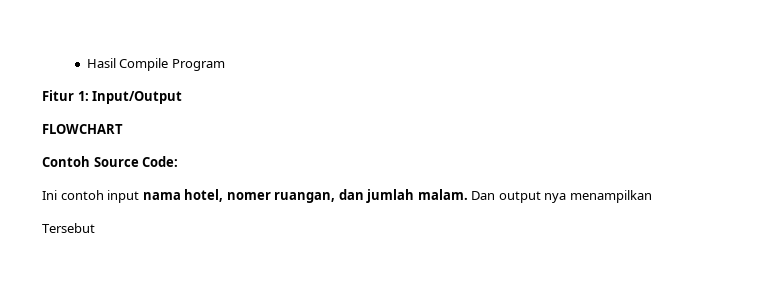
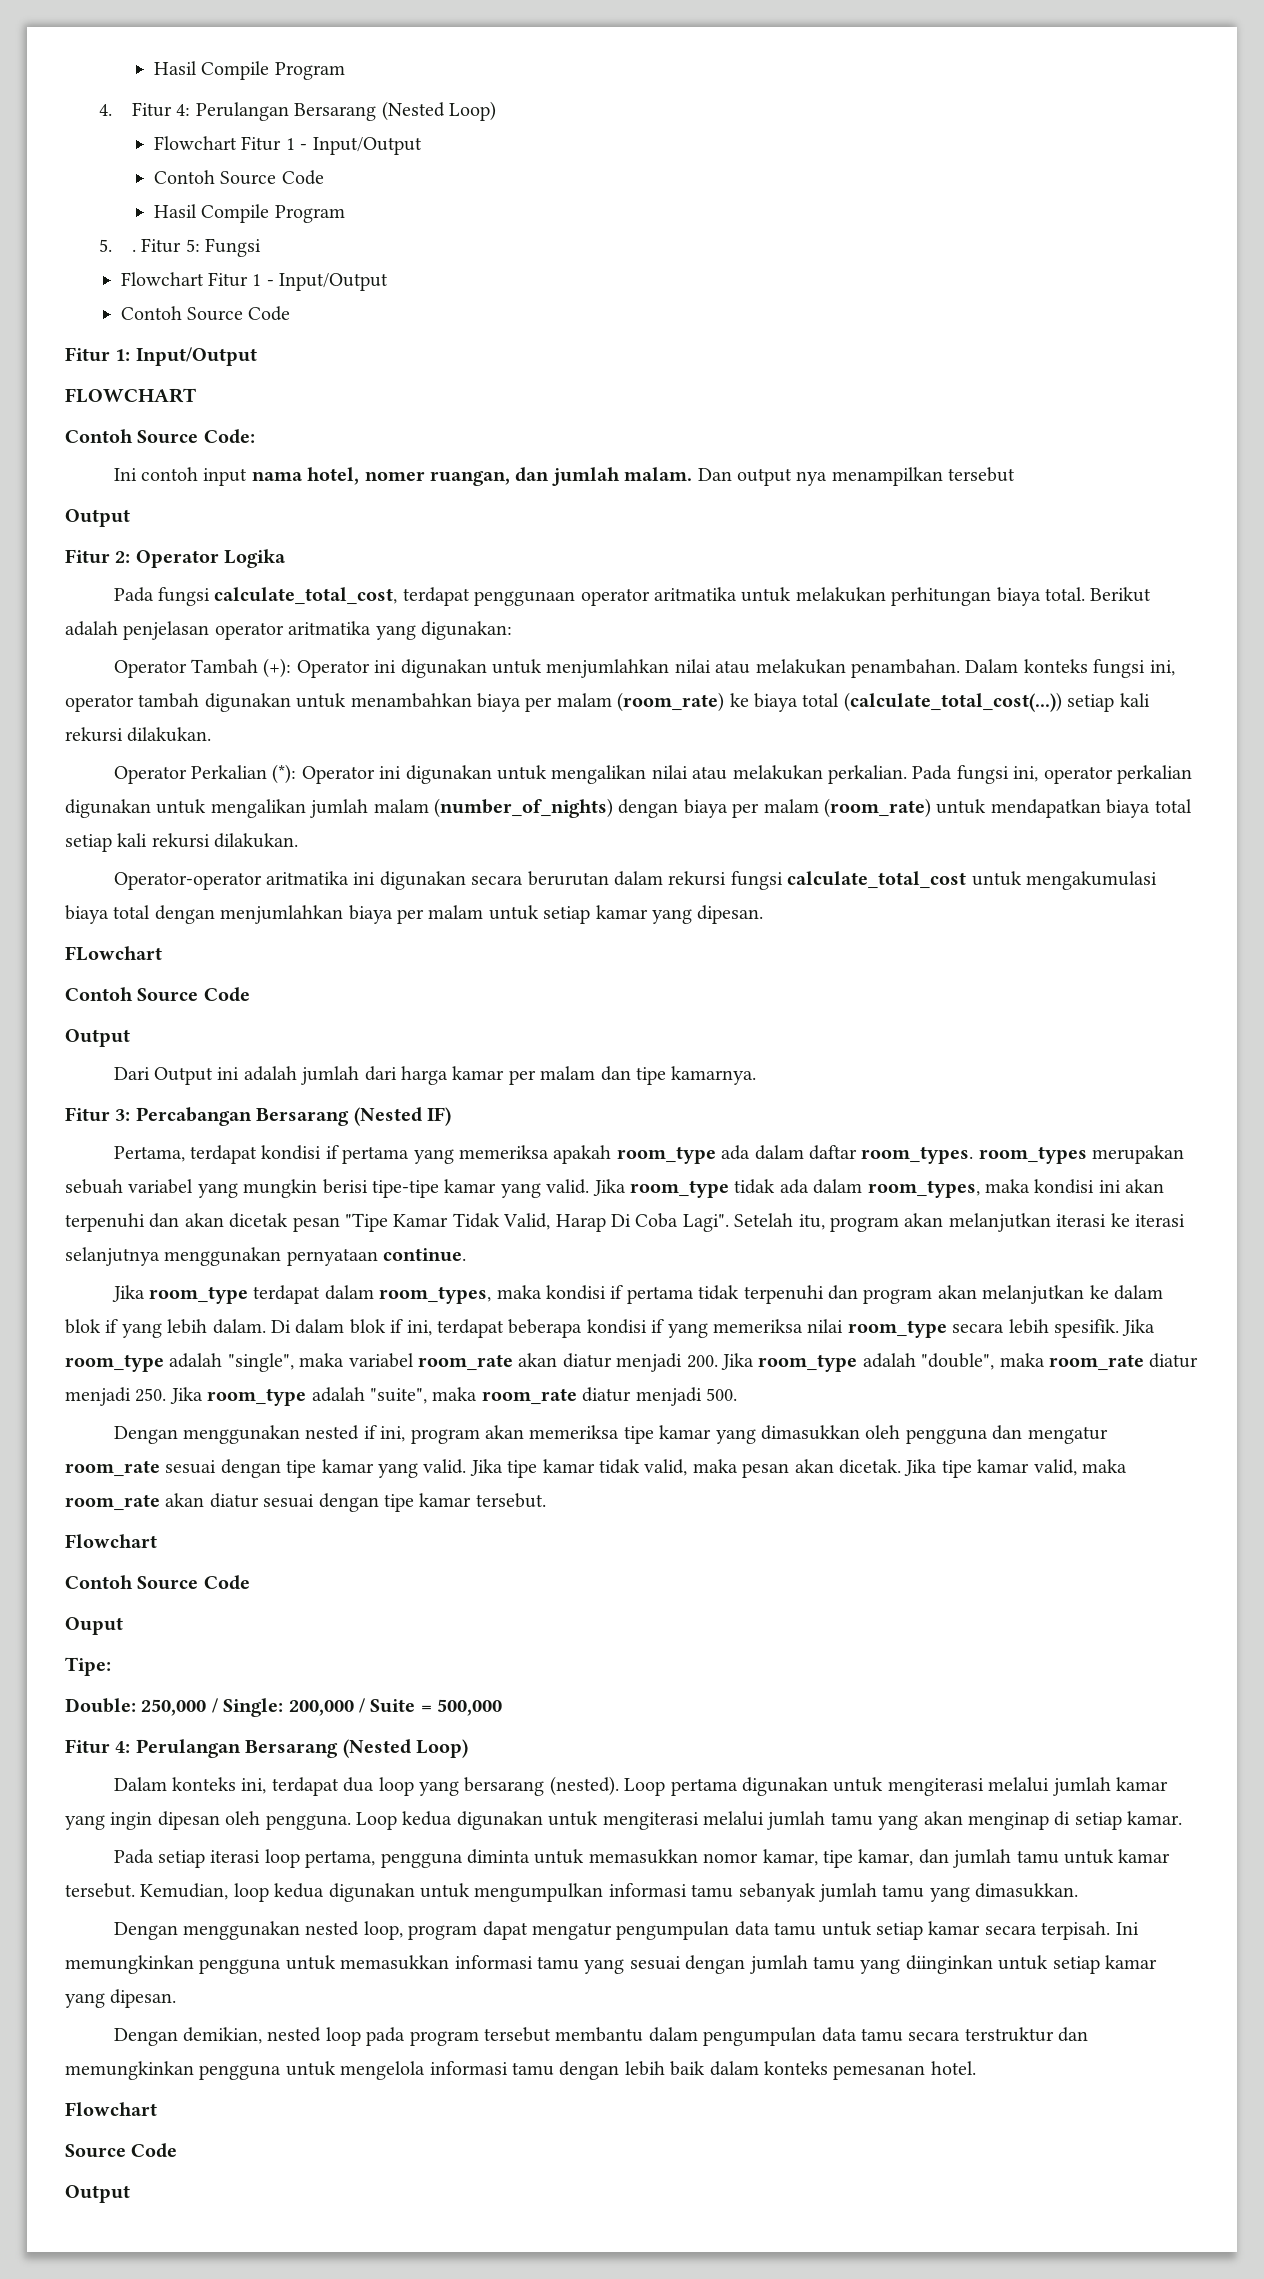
[86,58,225,71] Hasil Compile Program -> [154,61,345,80] [98,101,497,121] [154,136,422,155] [154,170,324,185] [154,204,345,223] [98,238,262,257] [120,272,389,291] [120,306,291,321] Hasil Compile Program // 4. Fitur 4: Perulangan Bersarang (Nested Loop) // Flowchart Fitur 1 - Input/Output // Contoh Source Code // Hasil Compile Program // 5. . Fitur 5: Fungsi // Flowchart Fitur 1 - Input/Output // Contoh Source Code
[42,223,95,233] // Tersebut -> [948,467,1016,482] [65,509,130,527] [65,549,287,568] [113,587,1152,606] [65,621,512,640] [113,658,1175,678] [65,692,1150,712] [65,727,212,742] [113,764,1193,784] [65,798,1192,818] [65,833,299,852] [113,871,1158,890] [65,905,764,924] [65,946,162,961] [65,987,250,1002] [65,1029,130,1047] [113,1066,757,1085] [65,1107,451,1126] [113,1145,1185,1164] [65,1179,1165,1198] [65,1213,1185,1232] [65,1247,467,1266] [111,1285,1164,1304] [65,1319,1156,1338] [65,1353,1199,1372] [65,1387,737,1406] [113,1425,1108,1444] [65,1459,1127,1478] [65,1493,546,1512] [65,1534,157,1548] [65,1575,250,1590] [65,1617,123,1635] [65,1657,111,1676] [65,1698,503,1717] [65,1739,468,1758] [113,1776,1169,1796] [65,1811,1183,1830] [113,1849,1171,1868] [65,1883,1079,1902] [113,1921,1139,1940] [65,1955,1157,1974] [65,1989,177,2008] [113,2027,1089,2046] [65,2061,976,2080] [65,2102,157,2116] [65,2143,178,2158] [65,2185,130,2203] tersebut // Output // Fitur 2: Operator Logika // Pada fungsi calculate_total_cost, terdapat penggunaan operator aritmatika untuk melakukan perhitungan biaya total. Berikut adalah penjelasan operator aritmatika yang digunakan: // Operator Tambah (+): Operator ini digunakan untuk menjumlahkan nilai atau melakukan penambahan. Dalam konteks fungsi ini, operator tambah digunakan untuk menambahkan biaya per malam (room_rate) ke biaya total (calculate_total_cost(...)) setiap kali rekursi dilakukan. // Operator Perkalian (*): Operator ini digunakan untuk mengalikan nilai atau melakukan perkalian. Pada fungsi ini, operator perkalian digunakan untuk mengalikan jumlah malam (number_of_nights) dengan biaya per malam (room_rate) untuk mendapatkan biaya total setiap kali rekursi dilakukan. // Operator-operator aritmatika ini digunakan secara berurutan dalam rekursi fungsi calculate_total_cost untuk mengakumulasi biaya total dengan menjumlahkan biaya per malam untuk setiap kamar yang dipesan. // FLowchart // Contoh Source Code // Output // Dari Output ini adalah jumlah dari harga kamar per malam dan tipe kamarnya. // Fitur 3: Percabangan Bersarang (Nested IF) // Pertama, terdapat kondisi if pertama yang memeriksa apakah room_type ada dalam daftar room_types. room_types merupakan sebuah variabel yang mungkin berisi tipe-tipe kamar yang valid. Jika room_type tidak ada dalam room_types, maka kondisi ini akan terpenuhi dan akan dicetak pesan "Tipe Kamar Tidak Valid, Harap Di Coba Lagi". Setelah itu, program akan melanjutkan iterasi ke iterasi selanjutnya menggunakan pernyataan continue. // Jika room_type terdapat dalam room_types, maka kondisi if pertama tidak terpenuhi dan program akan melanjutkan ke dalam blok if yang lebih dalam. Di dalam blok if ini, terdapat beberapa kondisi if yang memeriksa nilai room_type secara lebih spesifik. Jika room_type adalah "single", maka variabel room_rate akan diatur menjadi 200. Jika room_type adalah "double", maka room_rate diatur menjadi 250. Jika room_type adalah "suite", maka room_rate diatur menjadi 500. // Dengan menggunakan nested if ini, program akan memeriksa tipe kamar yang dimasukkan oleh pengguna dan mengatur room_rate sesuai dengan tipe kamar yang valid. Jika tipe kamar tidak valid, maka pesan akan dicetak. Jika tipe kamar valid, maka room_rate akan diatur sesuai dengan tipe kamar tersebut. // Flowchart // Contoh Source Code // Ouput // Tipe: // Double: 250,000 / Single: 200,000 / Suite = 500,000 // Fitur 4: Perulangan Bersarang (Nested Loop) // Dalam konteks ini, terdapat dua loop yang bersarang (nested). Loop pertama digunakan untuk mengiterasi melalui jumlah kamar yang ingin dipesan oleh pengguna. Loop kedua digunakan untuk mengiterasi melalui jumlah tamu yang akan menginap di setiap kamar. // Pada setiap iterasi loop pertama, pengguna diminta untuk memasukkan nomor kamar, tipe kamar, dan jumlah tamu untuk kamar tersebut. Kemudian, loop kedua digunakan untuk mengumpulkan informasi tamu sebanyak jumlah tamu yang dimasukkan. // Dengan menggunakan nested loop, program dapat mengatur pengumpulan data tamu untuk setiap kamar secara terpisah. Ini memungkinkan pengguna untuk memasukkan informasi tamu yang sesuai dengan jumlah tamu yang diinginkan untuk setiap kamar yang dipesan. // Dengan demikian, nested loop pada program tersebut membantu dalam pengumpulan data tamu secara terstruktur dan memungkinkan pengguna untuk mengelola informasi tamu dengan lebih baik dalam konteks pemesanan hotel. // Flowchart // Source Code // Output

